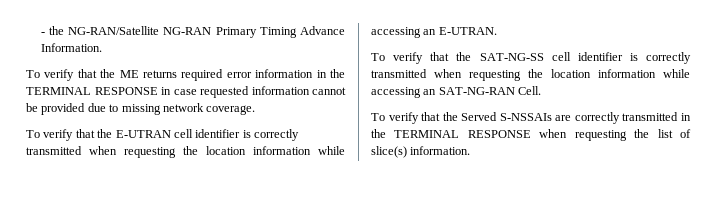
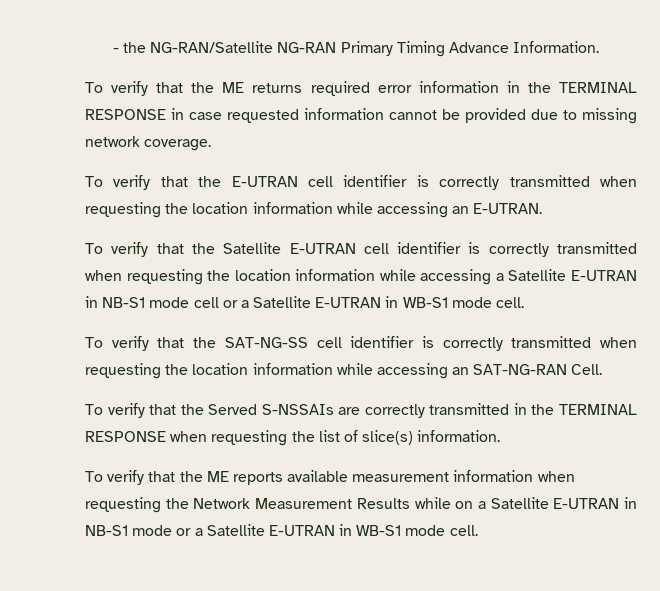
(497, 31) none -> [85,242,637,257] [85,269,637,285] [85,296,525,308] // To verify that the Satellite E-UTRAN cell identifier is correctly transmitted when requesting the location information while accessing a Satellite E-UTRAN in NB-S1 mode cell or a Satellite E-UTRAN in WB-S1 mode cell.
(471, 150) none -> [85,470,575,485] [85,497,637,513] [85,524,478,536] // To verify that the ME reports available measurement information when requesting the Network Measurement Results while on a Satellite E-UTRAN in NB-S1 mode or a Satellite E-UTRAN in WB-S1 mode cell.

